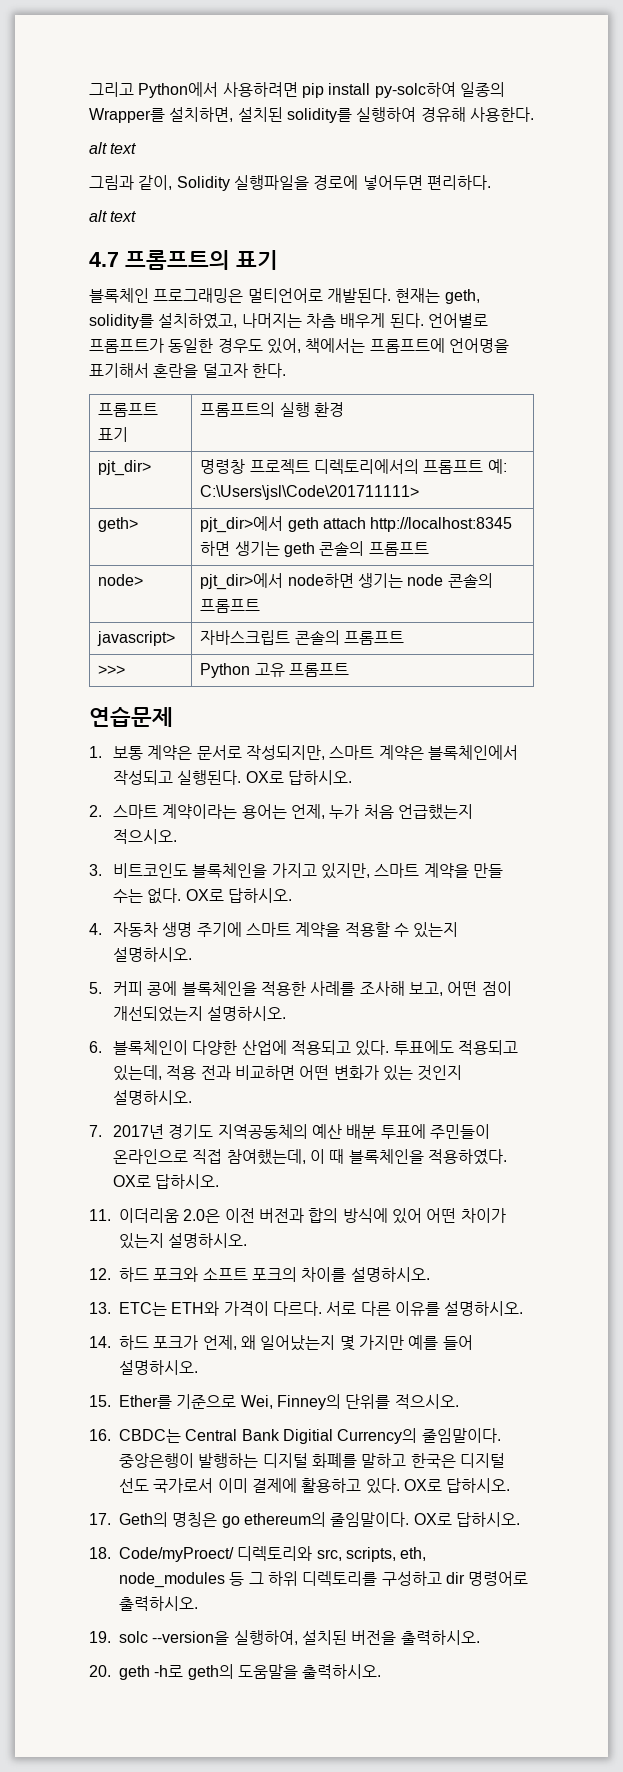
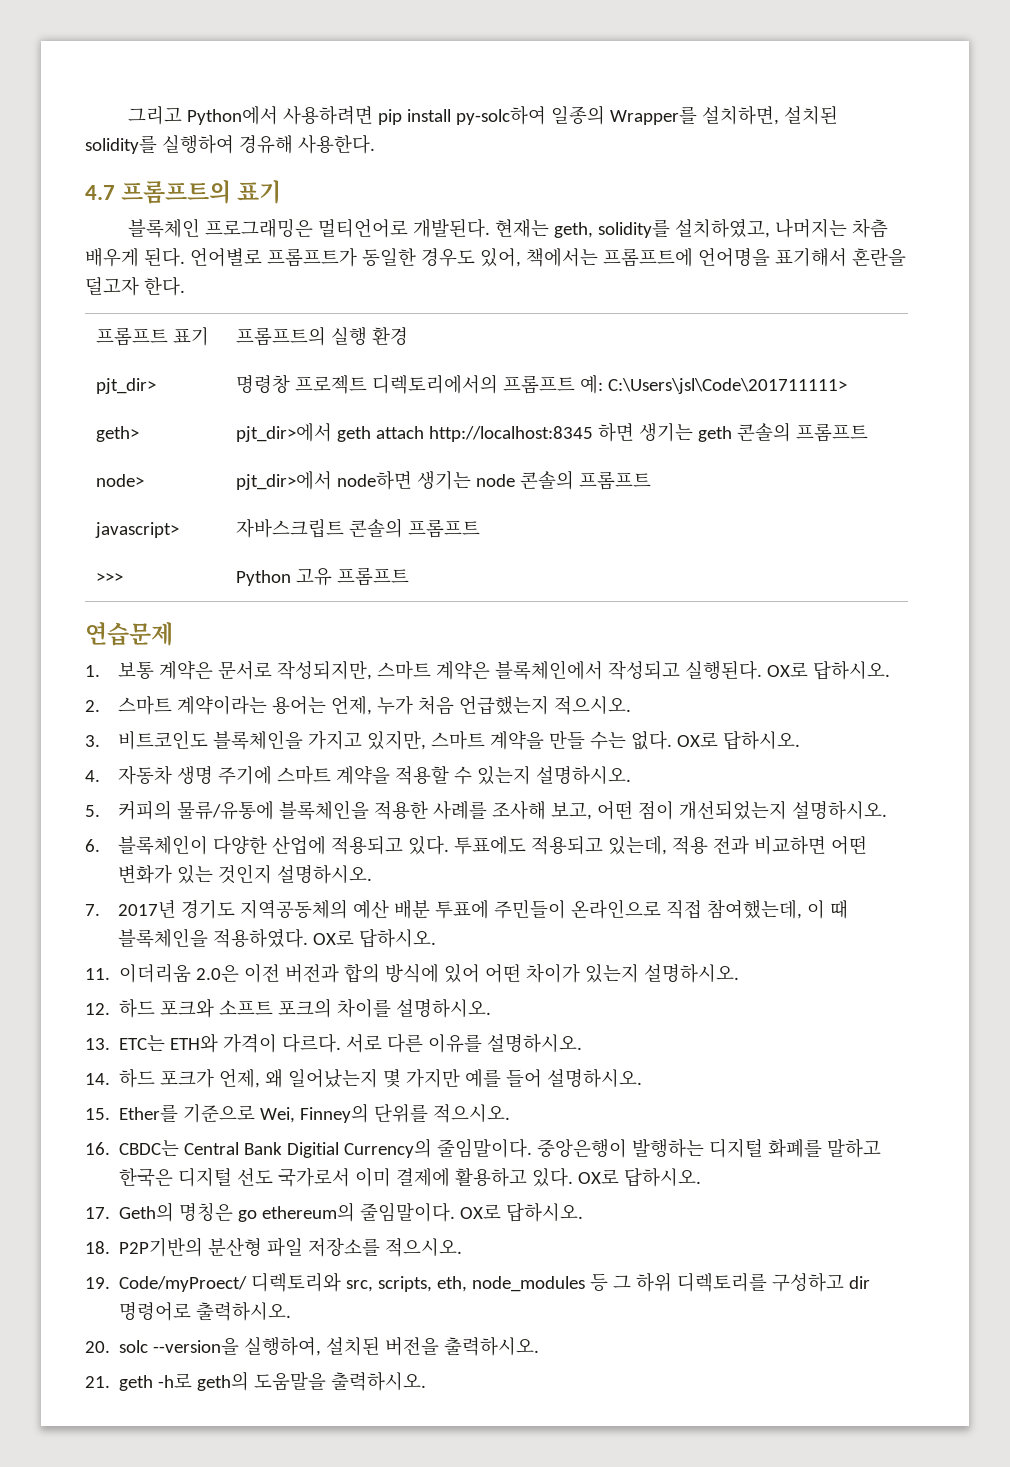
[89,142,137,154] [89,175,491,191] [89,210,137,222] // alt text // 그림과 같이, Solidity 실행파일을 경로에 넣어두면 편리하다. // alt text -> (375, 144) none
[113,981,178,996] 커피 콩에 -> [118,800,275,820] 커피의 물류/유통에
(111, 1553) none -> [119,1237,463,1257] [85,1277,110,1289] P2P기반의 분산형 파일 저장소를 적으시오. // 19.
[89,1631,111,1643] 19. -> [85,1341,110,1353] 20.
[89,1665,111,1677] 20. -> [85,1376,110,1388] 21.

